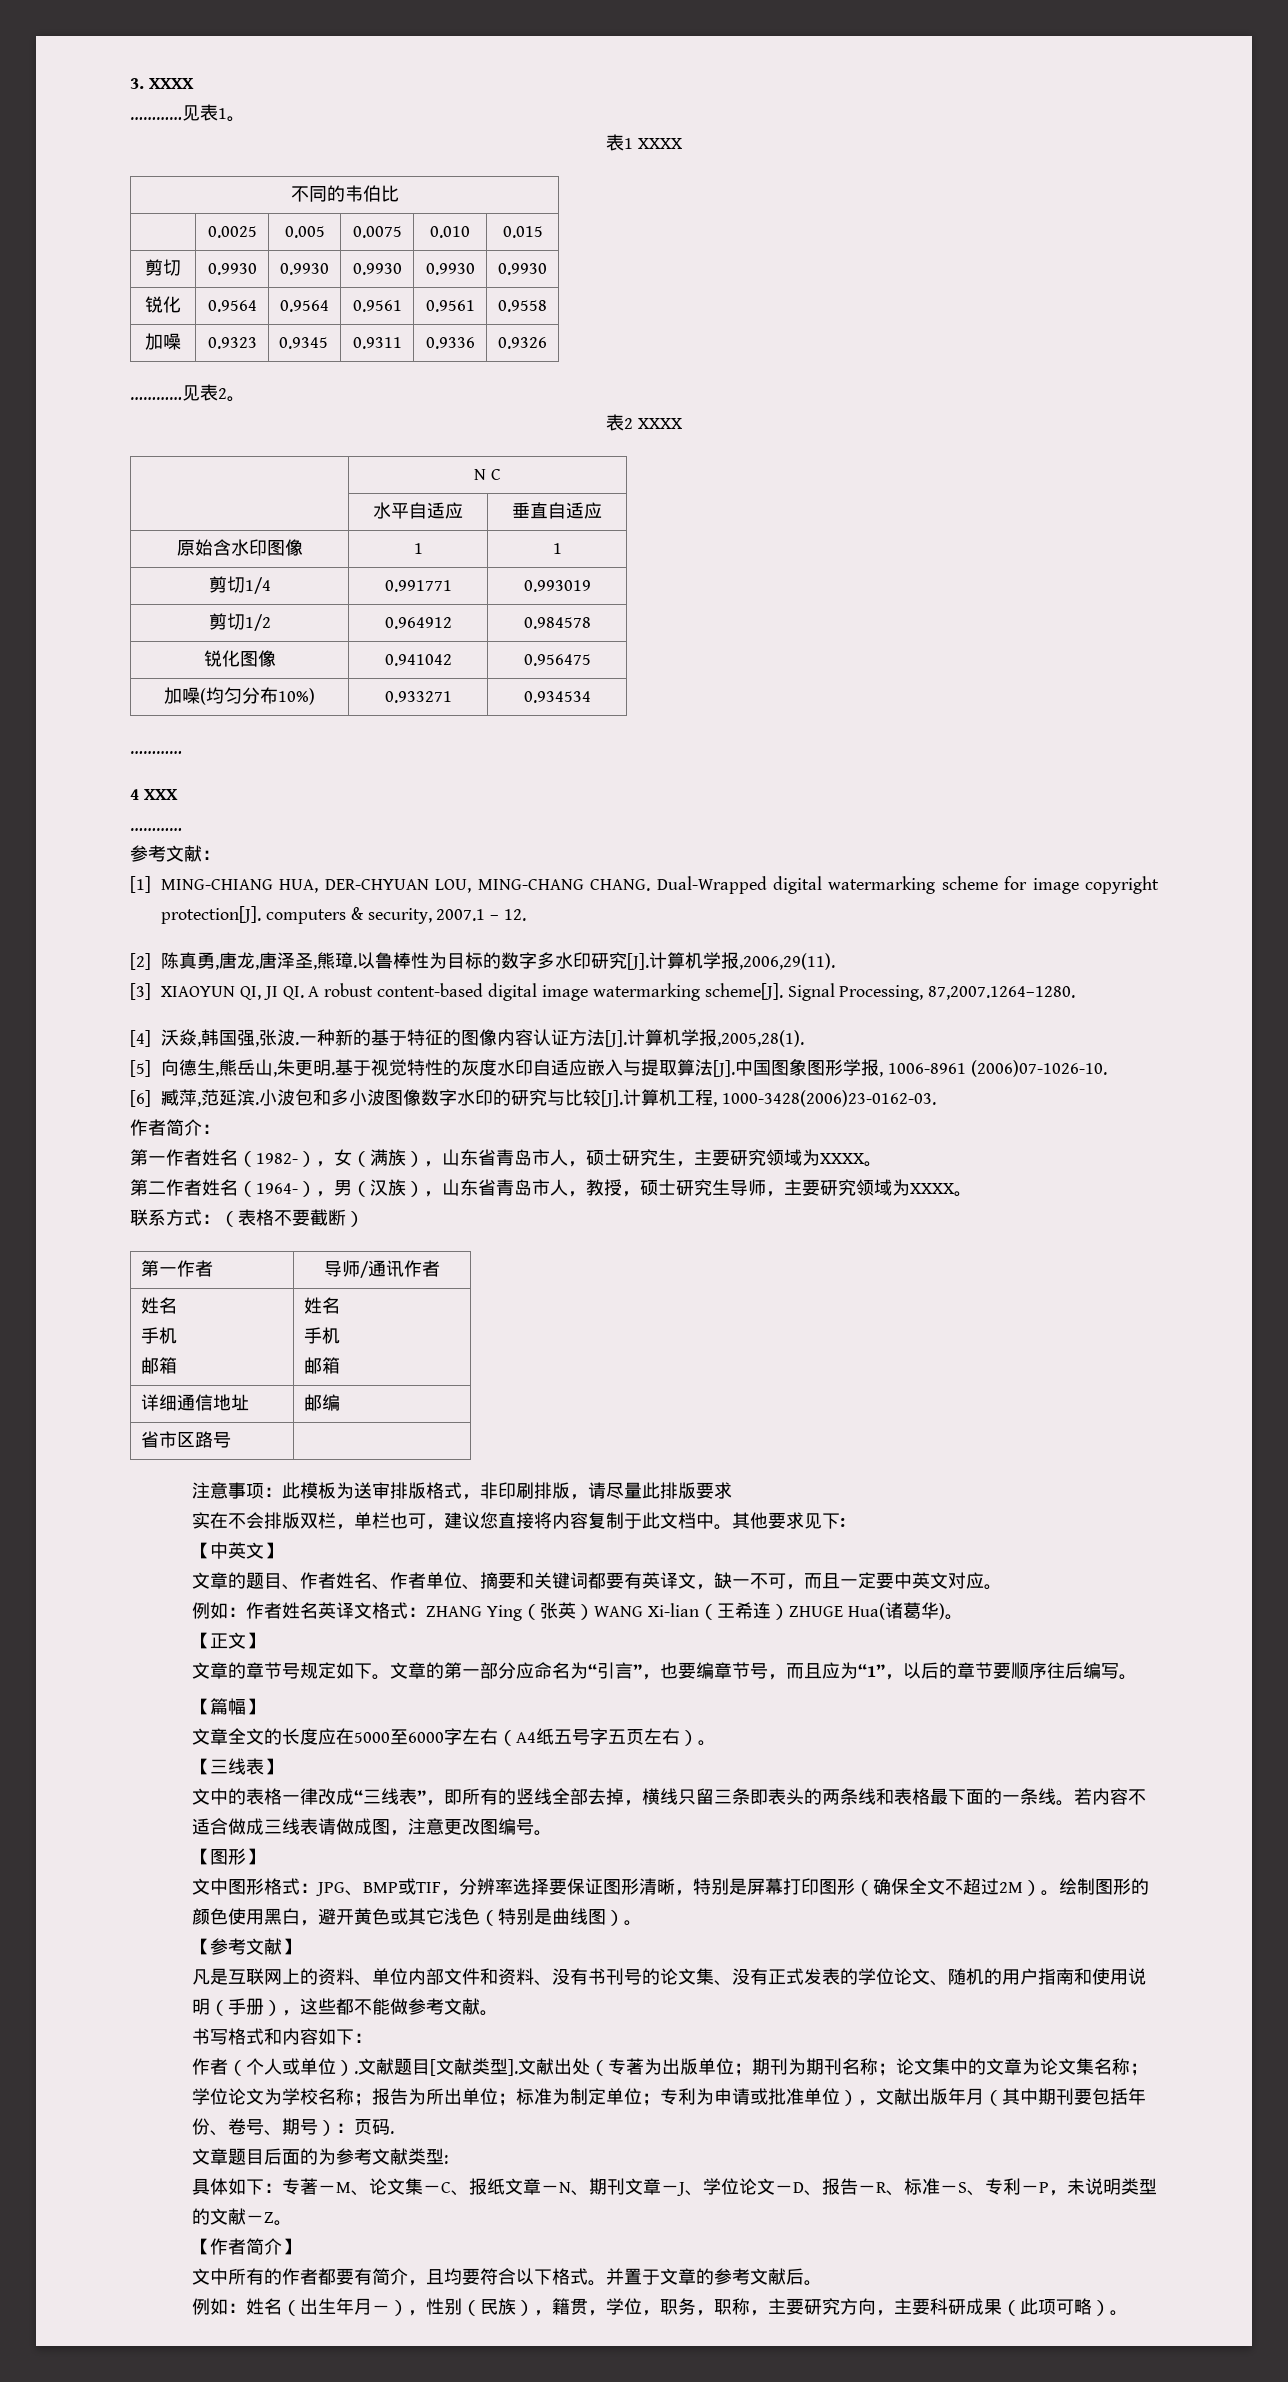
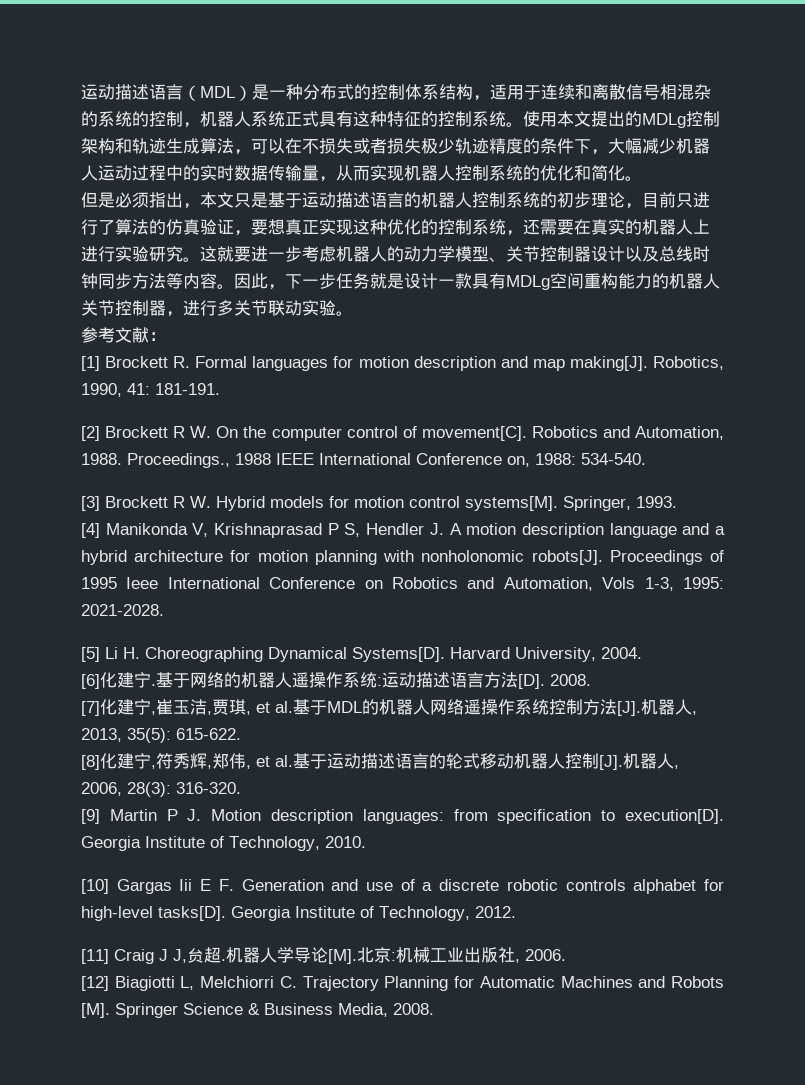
[130,78,194,89] [130,104,245,122] [606,134,682,151] [290,185,399,202] [207,226,257,238] [284,226,325,238] [352,226,402,238] [430,226,470,238] [502,226,543,238] [145,259,181,276] [207,263,257,275] [280,263,329,275] [352,263,402,275] [425,263,475,275] [498,263,547,275] [145,296,181,313] [207,300,257,312] [280,300,329,312] [352,300,402,312] [425,300,475,312] [498,300,547,312] [145,333,181,350] [207,337,257,349] [279,337,329,349] [352,337,402,349] [425,337,475,349] [498,337,547,349] [130,384,245,402] [606,414,682,431] [474,469,501,480] [373,502,463,519] [512,502,602,519] [176,539,303,556] [413,543,423,554] [552,543,562,554] [208,576,271,594] [384,580,452,592] [523,580,591,592] [208,613,271,631] [384,617,452,629] [523,617,591,629] [203,650,276,667] [384,654,452,666] [523,654,591,666] [164,687,315,705] [384,691,452,703] [523,691,591,703] [130,751,182,754] [130,789,178,800] [130,828,182,831] [130,845,220,862] [130,876,1159,894] [161,906,527,924] [130,952,836,970] [130,983,1076,1001] [130,1029,805,1047] [130,1059,1107,1077] [130,1089,936,1107] [130,1119,220,1136] [130,1149,882,1167] [130,1179,972,1197] [130,1209,364,1227] [141,1260,214,1277] [324,1260,440,1278] [141,1297,178,1314] [141,1327,178,1344] [141,1357,178,1374] [304,1297,341,1314] [304,1327,341,1344] [304,1357,341,1374] [141,1394,250,1411] [304,1394,341,1411] [141,1431,232,1448] [192,1482,733,1500] [192,1512,846,1530] [192,1542,283,1559] [192,1572,1003,1590] [192,1602,963,1621] [192,1632,265,1649] [192,1662,1138,1680] [192,1698,265,1715] [192,1728,717,1746] [192,1758,283,1775] [192,1788,1147,1806] [192,1818,553,1836] [192,1848,265,1865] [192,1878,1150,1896] [192,1908,643,1926] [192,1938,301,1955] [192,1968,1147,1986] [192,1998,499,2016] [192,2028,373,2045] [192,2058,1149,2076] [192,2088,1147,2106] [192,2118,395,2136] [192,2148,449,2165] [192,2178,1158,2196] [192,2208,293,2226] [192,2238,301,2255] [192,2268,823,2286] [192,2298,1129,2316] 3. XXXX // …………见表1。 // 表1 XXXX // 不同的韦伯比 // | 0.0025 | 0.005 | 0.0075 | 0.010 | 0.015 // 剪切 | 0.9930 | 0.9930 | 0.9930 | 0.9930 | 0.9930 // 锐化 | 0.9564 | 0.9564 | 0.9561 | 0.9561 | 0.9558 // 加噪 | 0.9323 | 0.9345 | 0.9311 | 0.9336 | 0.9326 // …………见表2。 // 表2 XXXX // | N C // | 水平自适应 | 垂直自适应 // 原始含水印图像 | 1 | 1 // 剪切1/4 | 0.991771 | 0.993019 // 剪切1/2 | 0.964912 | 0.984578 // 锐化图像 | 0.941042 | 0.956475 // 加噪(均匀分布10%) | 0.933271 | 0.934534 // ………… // 4 XXX // ………… // 参考文献： // [1] MING-CHIANG HUA, DER-CHYUAN LOU, MING-CHANG CHANG. Dual-Wrapped digital watermarking scheme for image copyright protection[J]. computers & security, 2007.1 – 12. // [2]陈真勇,唐龙,唐泽圣,熊璋.以鲁棒性为目标的数字多水印研究[J].计算机学报,2006,29(11). // [3] XIAOYUN QI, JI QI. A robust content-based digital image watermarking scheme[J]. Signal Processing, 87,2007.1264–1280. // [4]沃焱,韩国强,张波.一种新的基于特征的图像内容认证方法[J].计算机学报,2005,28(1). // [5]向德生,熊岳山,朱更明.基于视觉特性的灰度水印自适应嵌入与提取算法[J].中国图象图形学报, 1006-8961 (2006)07-1026-10. // [6]臧萍,范延滨.小波包和多小波图像数字水印的研究与比较[J].计算机工程, 1000-3428(2006)23-0162-03. // 作者简介： // 第一作者姓名（1982-），女（满族），山东省青岛市人，硕士研究生，主要研究领域为XXXX。 // 第二作者姓名（1964-），男（汉族），山东省青岛市人，教授，硕士研究生导师，主要研究领域为XXXX。 // 联系方式：（表格不要截断） // 第一作者 | 导师/通讯作者 // 姓名 // 手机 // 邮箱 | 姓名 // 手机 // 邮箱 // 详细通信地址 | 邮编 // 省市区路号 | // 注意事项：此模板为送审排版格式，非印刷排版，请尽量此排版要求 // 实在不会排版双栏，单栏也可，建议您直接将内容复制于此文档中。其他要求见下: // 【中英文】 // 文章的题目、作者姓名、作者单位、摘要和关键词都要有英译文，缺一不可，而且一定要中英文对应。 // 例如：作者姓名英译文格式：ZHANG Ying（张英）WANG Xi-lian（王希连）ZHUGE Hua(诸葛华)。 // 【正文】 // 文章的章节号规定如下。文章的第一部分应命名为“引言”，也要编章节号，而且应为“1”，以后的章节要顺序往后编写。 // 【篇幅】 // 文章全文的长度应在5000至6000字左右（A4纸五号字五页左右）。 // 【三线表】 // 文中的表格一律改成“三线表”，即所有的竖线全部去掉，横线只留三条即表头的两条线和表格最下面的一条线。若内容不适合做成三线表请做成图，注意更改图编号。 // 【图形】 // 文中图形格式：JPG、BMP或TIF，分辨率选择要保证图形清晰，特别是屏幕打印图形（确保全文不超过2M）。绘制图形的颜色使用黑白，避开黄色或其它浅色（特别是曲线图）。 // 【参考文献】 // 凡是互联网上的资料、单位内部文件和资料、没有书刊号的论文集、没有正式发表的学位论文、随机的用户指南和使用说明（手册），这些都不能做参考文献。 // 书写格式和内容如下： // 作者（个人或单位）.文献题目[文献类型].文献出处（专著为出版单位；期刊为期刊名称；论文集中的文章为论文集名称；学位论文为学校名称；报告为所出单位；标准为制定单位；专利为申请或批准单位），文献出版年月（其中期刊要包括年份、卷号、期号）：页码. // 文章题目后面的为参考文献类型: // 具体如下：专著－M、论文集－C、报纸文章－N、期刊文章－J、学位论文－D、报告－R、标准－S、专利－P，未说明类型的文献－Z。 // 【作者简介】 // 文中所有的作者都要有简介，且均要符合以下格式。并置于文章的参考文献后。 // 例如：姓名（出生年月－），性别（民族），籍贯，学位，职务，职称，主要研究方向，主要科研成果（此项可略）。 -> [81,84,711,101] [81,111,720,128] [81,138,710,155] [81,165,642,182] [81,192,710,209] [81,219,710,236] [81,246,710,262] [81,273,720,290] [81,300,353,317] [81,327,166,343] [81,356,724,371] [81,383,220,397] [81,426,724,441] [81,453,646,468] [81,496,677,511] [81,523,725,538] [81,550,724,565] [81,577,724,591] [81,604,164,616] [81,647,642,662] [81,672,591,689] [81,699,697,716] [81,728,241,743] [81,753,679,770] [81,782,241,797] [81,809,724,824] [81,836,366,851] [81,879,724,894] [81,906,516,921] [81,947,566,964] [81,976,725,991] [81,1003,434,1018] 运动描述语言（MDL）是一种分布式的控制体系结构，适用于连续和离散信号相混杂的系统的控制，机器人系统正式具有这种特征的控制系统。使用本文提出的MDLg控制架构和轨迹生成算法，可以在不损失或者损失极少轨迹精度的条件下，大幅减少机器人运动过程中的实时数据传输量，从而实现机器人控制系统的优化和简化。 // 但是必须指出，本文只是基于运动描述语言的机器人控制系统的初步理论，目前只进行了算法的仿真验证，要想真正实现这种优化的控制系统，还需要在真实的机器人上进行实验研究。这就要进一步考虑机器人的动力学模型、关节控制器设计以及总线时钟同步方法等内容。因此，下一步任务就是设计一款具有MDLg空间重构能力的机器人关节控制器，进行多关节联动实验。 // 参考文献： // [1] Brockett R. Formal languages for motion description and map making[J]. Robotics, 1990, 41: 181-191. // [2] Brockett R W. On the computer control of movement[C]. Robotics and Automation, 1988. Proceedings., 1988 IEEE International Conference on, 1988: 534-540. // [3] Brockett R W. Hybrid models for motion control systems[M]. Springer, 1993. // [4] Manikonda V, Krishnaprasad P S, Hendler J. A motion description language and a hybrid architecture for motion planning with nonholonomic robots[J]. Proceedings of 1995 Ieee International Conference on Robotics and Automation, Vols 1-3, 1995: 2021-2028. // [5] Li H. Choreographing Dynamical Systems[D]. Harvard University, 2004. // [6]化建宁.基于网络的机器人遥操作系统:运动描述语言方法[D]. 2008. // [7]化建宁,崔玉洁,贾琪, et al.基于MDL的机器人网络遥操作系统控制方法[J].机器人, 2013, 35(5): 615-622. // [8]化建宁,符秀辉,郑伟, et al.基于运动描述语言的轮式移动机器人控制[J].机器人, 2006, 28(3): 316-320. // [9] Martin P J. Motion description languages: from specification to execution[D]. Georgia Institute of Technology, 2010. // [10] Gargas Iii E F. Generation and use of a discrete robotic controls alphabet for high-level tasks[D]. Georgia Institute of Technology, 2012. // [11] Craig J J,贠超.机器人学导论[M].北京:机械工业出版社, 2006. // [12] Biagiotti L, Melchiorri C. Trajectory Planning for Automatic Machines and Robots [M]. Springer Science & Business Media, 2008.

